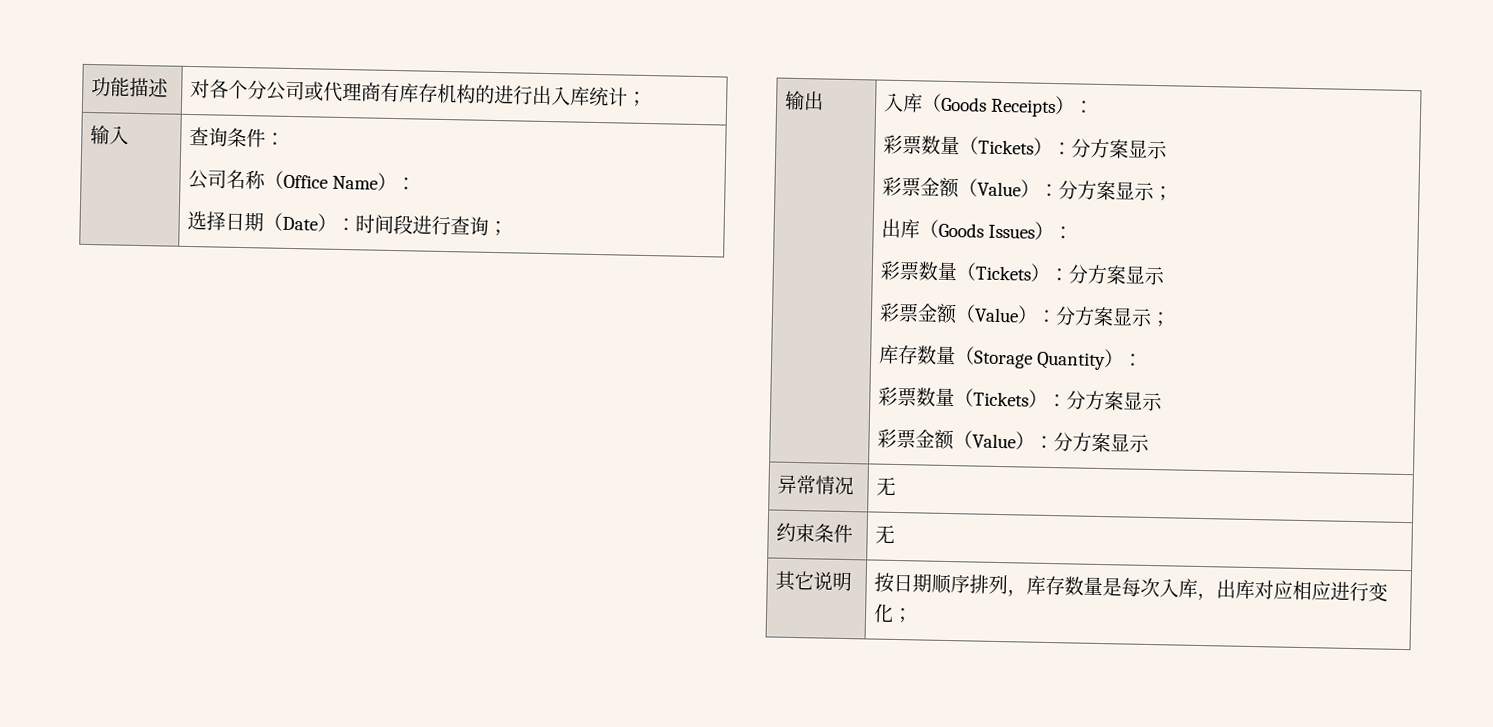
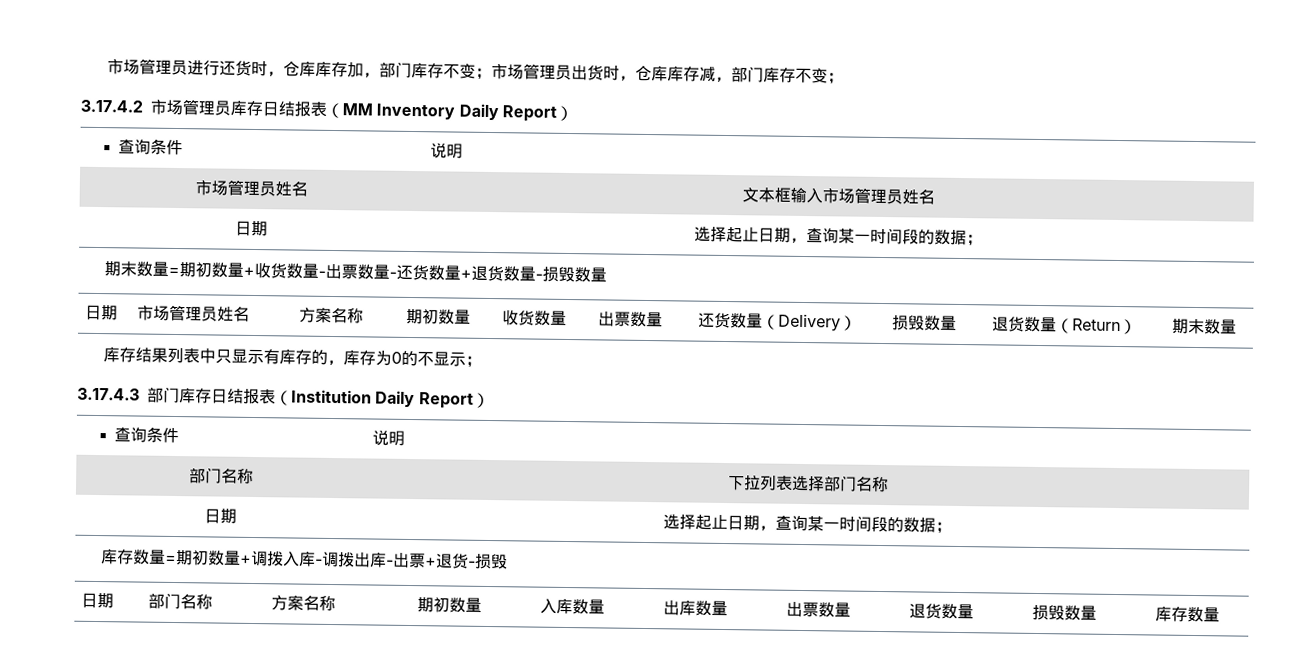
[90,77,169,98] [189,78,647,107] [89,124,129,145] [188,126,285,148] [187,169,416,192] [186,210,508,237] [784,90,824,111] [882,92,1094,118] [882,134,1168,160] [881,176,1173,202] [880,218,1073,241] [879,260,1165,286] [878,302,1171,328] [878,344,1143,371] [877,386,1163,412] [876,428,1150,453] [776,474,854,496] [875,476,896,496] [775,522,853,544] [874,524,895,544] [774,570,852,592] [873,572,1388,602] [872,603,913,624] 功能描述 | 对各个分公司或代理商有库存机构的进行出入库统计； // 输入 | 查询条件： // 公司名称（Office Name）： // 选择日期（Date）：时间段进行查询； // 输出 | 入库（Goods Receipts）： // 彩票数量（Tickets）：分方案显示 // 彩票金额（Value）：分方案显示； // 出库（Goods Issues）： // 彩票数量（Tickets）：分方案显示 // 彩票金额（Value）：分方案显示； // 库存数量（Storage Quantity）： // 彩票数量（Tickets）：分方案显示 // 彩票金额（Value）：分方案显示 // 异常情况 | 无 // 约束条件 | 无 // 其它说明 | 按日期顺序排列，库存数量是每次入库，出库对应相应进行变化； -> [107,58,845,85] [80,98,573,122] [118,138,184,156] [429,142,463,159] [195,179,308,197] [741,187,935,205] [235,220,268,237] [693,226,983,247] [104,261,608,283] [84,304,118,321] [136,304,250,322] [298,307,364,324] [405,308,471,325] [501,310,567,326] [598,311,663,328] [698,312,857,332] [892,315,957,331] [992,316,1137,335] [1172,318,1237,335] [103,347,483,368] [77,386,490,409] [114,426,180,444] [371,429,405,446] [189,467,254,484] [727,475,889,493] [204,508,237,524] [662,514,952,534] [101,549,509,570] [80,592,114,609] [147,592,213,610] [270,595,336,612] [417,597,482,613] [540,598,605,615] [663,600,728,617] [786,601,851,618] [909,603,974,620] [1032,604,1097,621] [1154,606,1220,623] 市场管理员进行还货时，仓库库存加，部门库存不变；市场管理员出货时，仓库库存减，部门库存不变； // 3.17.4.2市场管理员库存日结报表（MM Inventory Daily Report） // 查询条件 | 说明 // 市场管理员姓名 | 文本框输入市场管理员姓名 // 日期 | 选择起止日期，查询某一时间段的数据； // 期末数量=期初数量+收货数量-出票数量-还货数量+退货数量-损毁数量 // 日期 | 市场管理员姓名 | 方案名称 | 期初数量 | 收货数量 | 出票数量 | 还货数量（Delivery） | 损毁数量 | 退货数量（Return） | 期末数量 // 库存结果列表中只显示有库存的，库存为0的不显示； // 3.17.4.3部门库存日结报表（Institution Daily Report） // 查询条件 | 说明 // 部门名称 | 下拉列表选择部门名称 // 日期 | 选择起止日期，查询某一时间段的数据； // 库存数量=期初数量+调拨入库-调拨出库-出票+退货-损毁 // 日期 | 部门名称 | 方案名称 | 期初数量 | 入库数量 | 出库数量 | 出票数量 | 退货数量 | 损毁数量 | 库存数量

